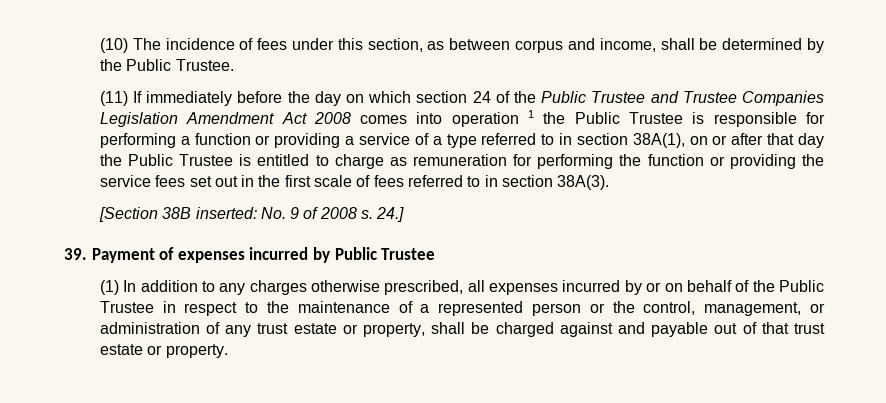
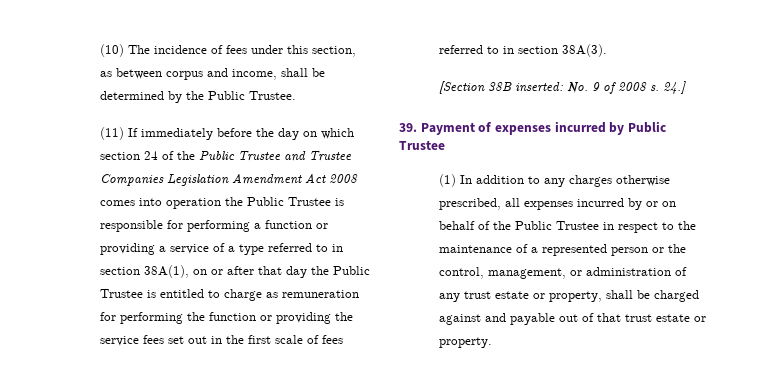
[528,110,535,118] 1 -> (221, 203) none

